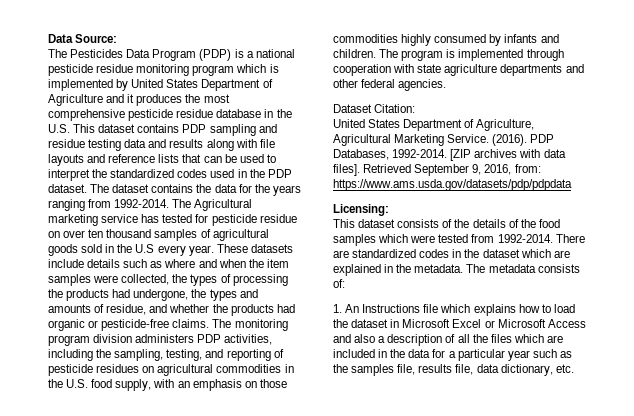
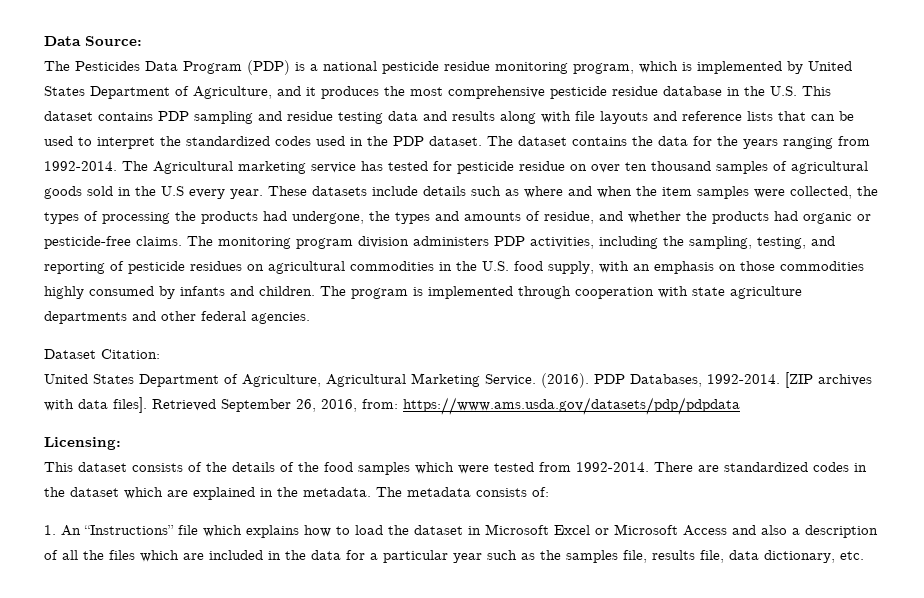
[192,65,235,76] program -> [573,63,634,74] program,
[48,94,103,106] Agriculture -> [193,86,272,99] Agriculture,
[472,164,482,175] 9, -> [296,399,316,412] 26,
[362,304,421,313] Instructions -> [84,525,174,535] “Instructions”

